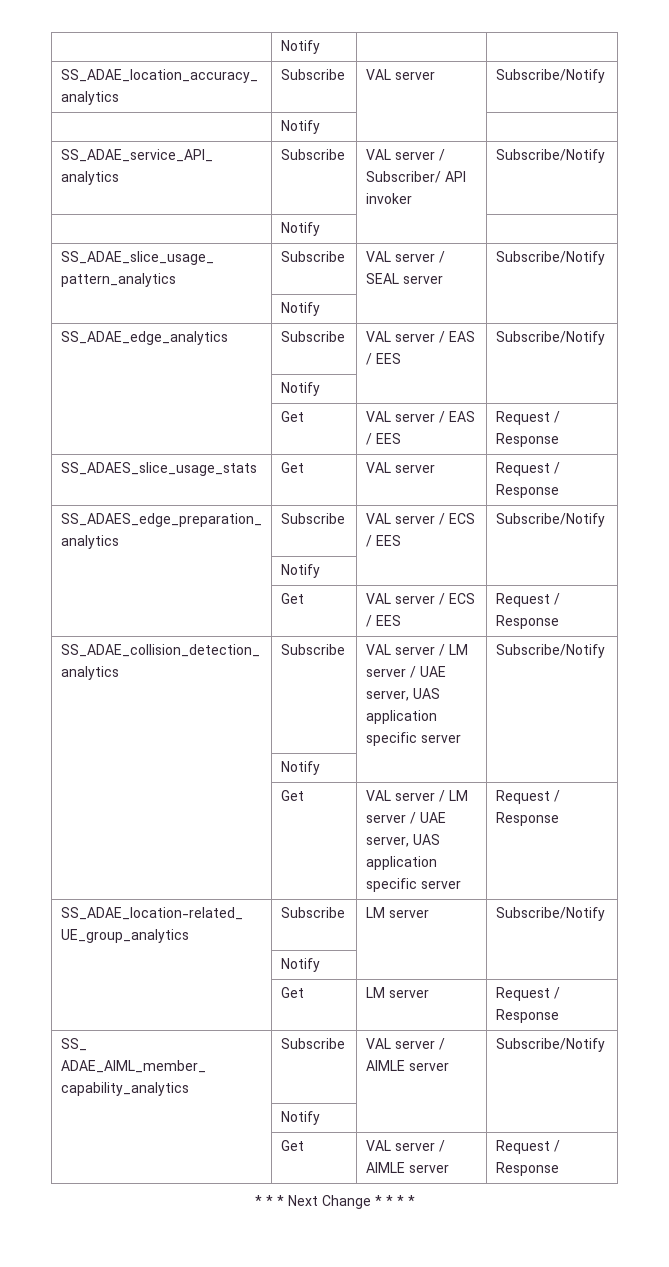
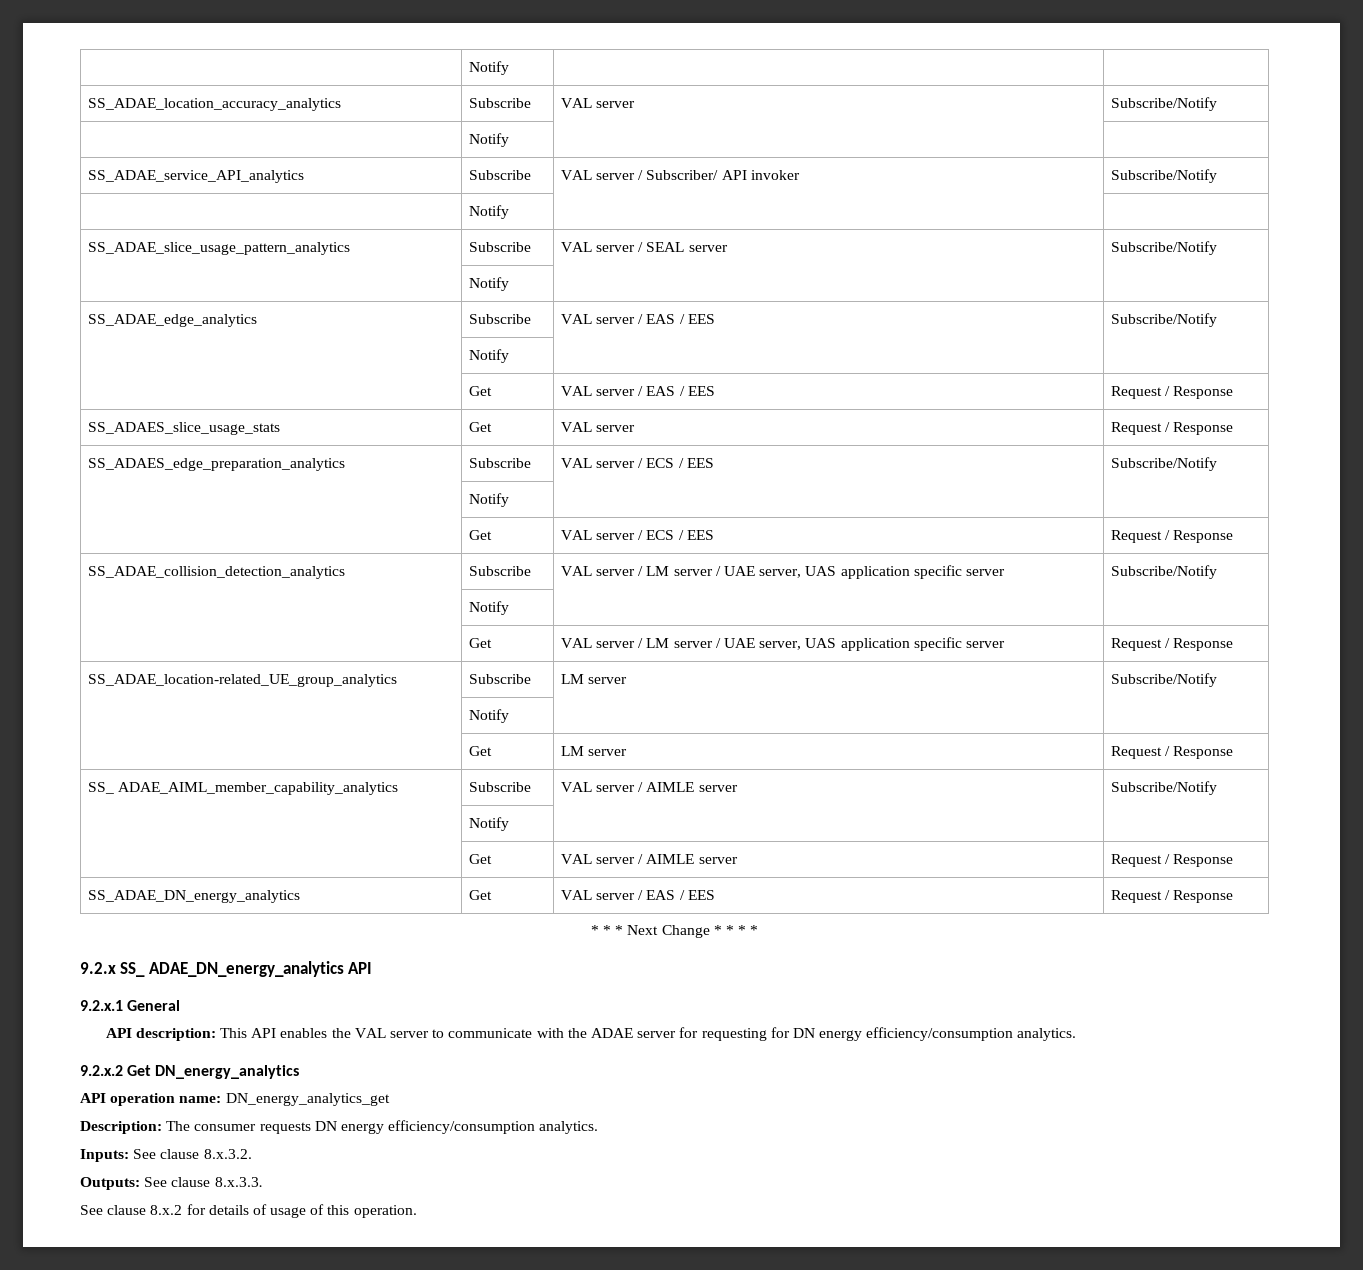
(559, 1169) none -> [87,890,300,903] [468,890,492,900] [560,890,715,900] [1110,890,1234,903] // SS_ADAE_DN_energy_analytics | Get | VAL server / EAS / EES | Request / Response
(415, 1200) none -> [80,961,373,977] [80,1000,181,1011] [105,1027,1077,1041] [80,1065,300,1079] [80,1093,390,1106] [80,1120,599,1134] [80,1149,252,1162] [80,1177,263,1190] [80,1204,417,1218] // 9.2.x SS_ ADAE_DN_energy_analytics API // 9.2.x.1 General // API description: This API enables the VAL server to communicate with the ADAE server for requesting for DN energy efficiency/consumption analytics. // 9.2.x.2 Get DN_energy_analytics // API operation name: DN_energy_analytics_get // Description: The consumer requests DN energy efficiency/consumption analytics. // Inputs: See clause 8.x.3.2. // Outputs: See clause 8.x.3.3. // See clause 8.x.2 for details of usage of this operation.

